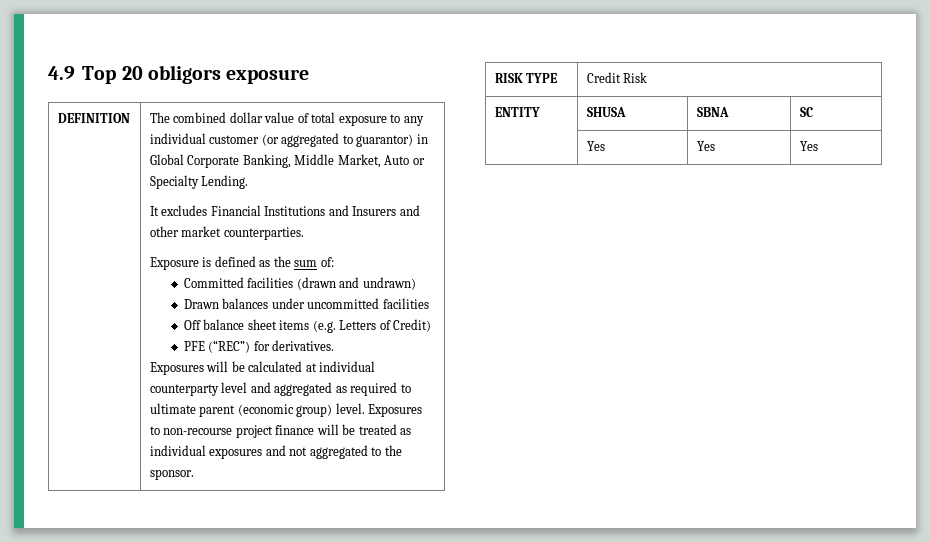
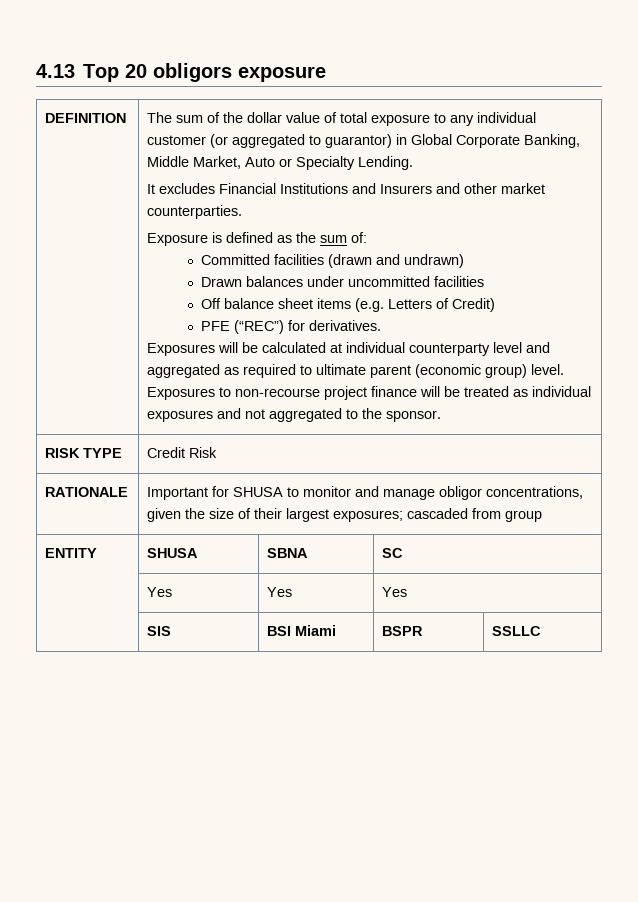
[48,66,75,80] 4.9 -> [36,64,75,78] 4.13
[173,112,227,123] combined -> [176,112,244,123] sum of the
(648, 77) none -> [45,487,129,497] [147,486,584,500] [147,508,543,522] // RATIONALE | Important for SHUSA to monitor and manage obligor concentrations, given the size of their largest exposures; cascaded from group
(818, 146) none -> [147,626,172,636] [267,625,337,636] [382,626,424,636] [492,626,542,636] // | SIS | BSI Miami | BSPR | SSLLC

